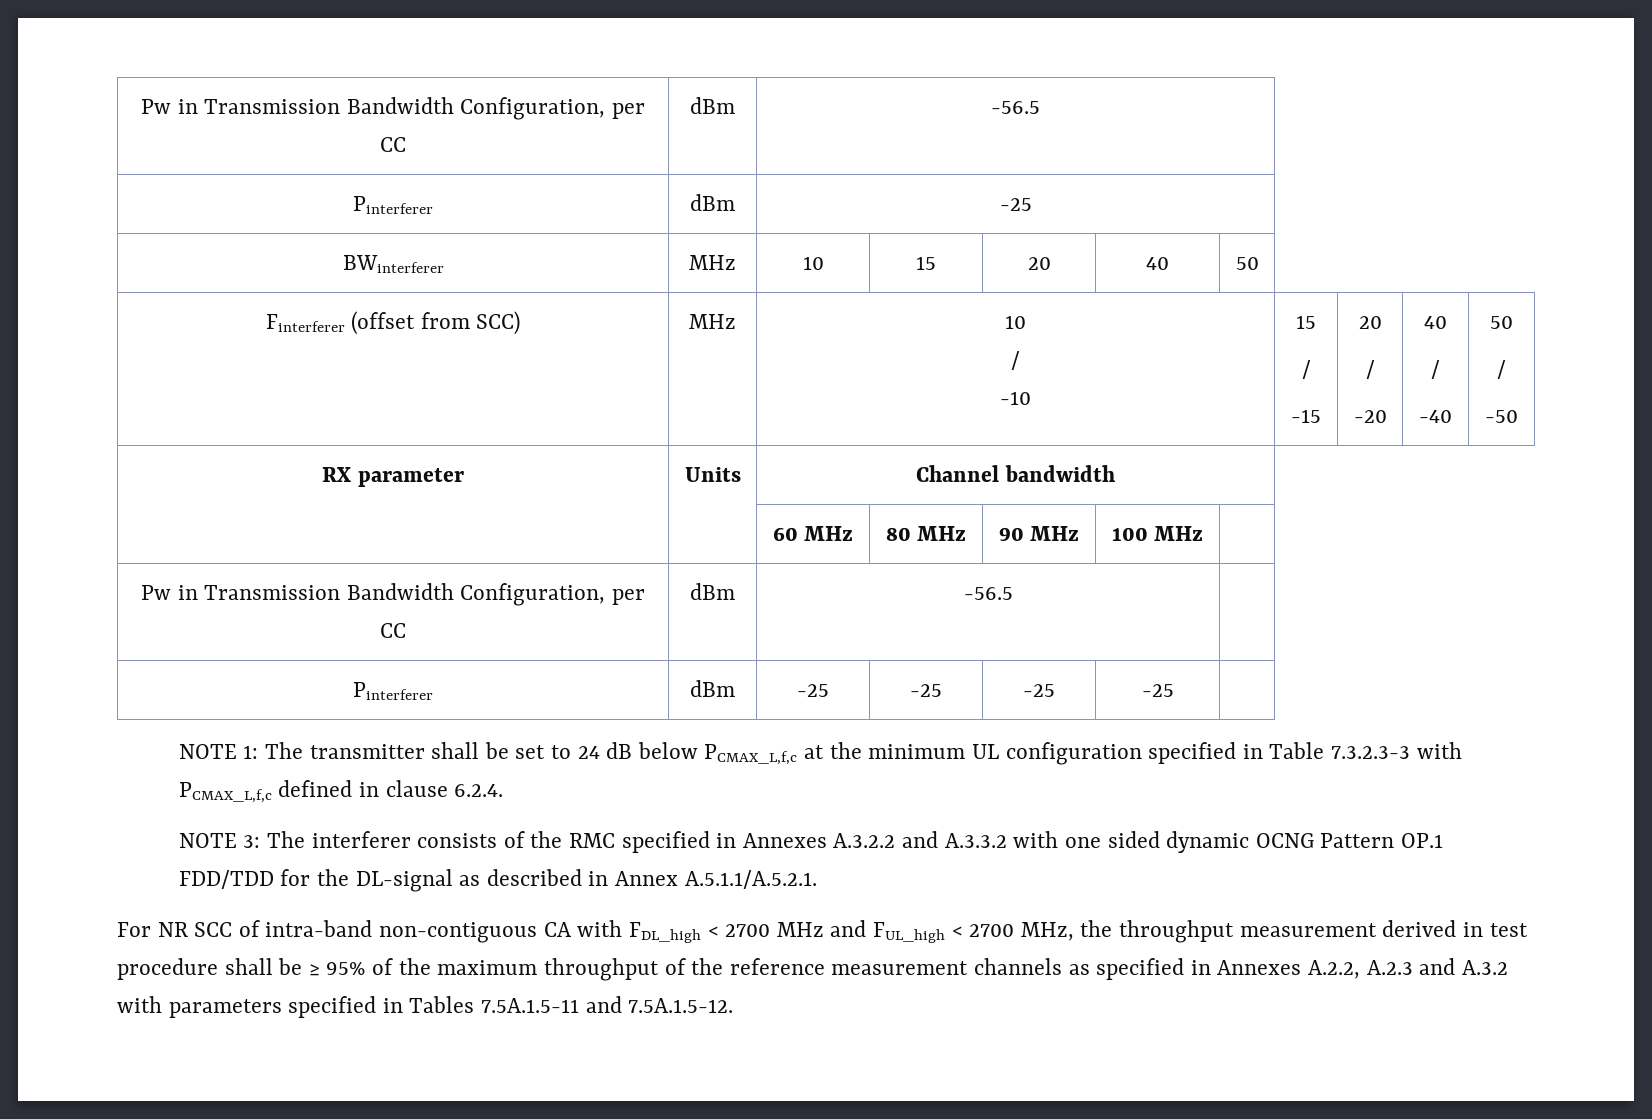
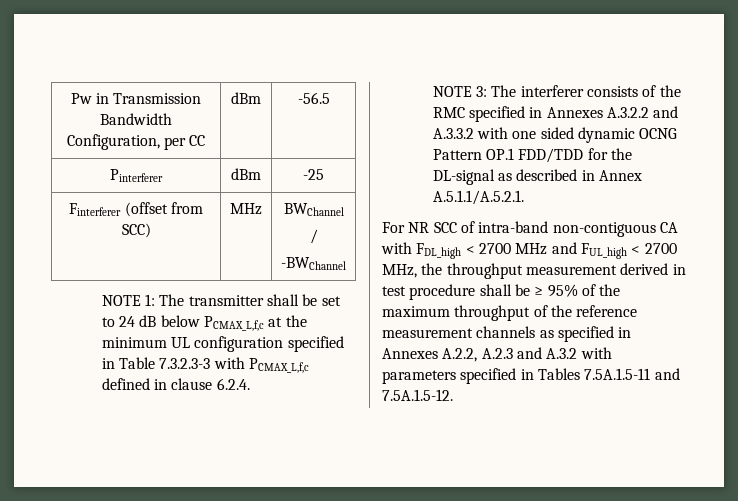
[342,255,444,273] [689,255,736,270] [802,256,824,270] [916,256,936,270] [1027,257,1051,270] [1146,257,1169,270] [1235,257,1259,270] // BWinterferer | MHz | 10 | 15 | 20 | 40 | 50 -> (324, 174) none
[1005,315,1026,329] [1011,351,1020,370] [1000,391,1031,405] [1296,315,1316,329] [1301,360,1311,379] [1291,409,1321,423] [1358,316,1382,329] [1365,360,1375,379] [1353,410,1387,423] [1424,316,1447,329] [1431,360,1440,379] [1419,410,1452,423] [1490,316,1513,329] [1497,360,1506,379] [1485,410,1518,423] [322,467,464,487] [684,467,741,482] [916,465,1115,482] [772,526,854,541] [885,526,967,541] [998,526,1080,541] [1111,526,1204,541] [140,583,646,606] [380,623,406,638] [690,583,735,600] [963,587,1013,600] [353,682,433,700] [690,680,735,697] [797,684,829,697] [910,684,942,697] [1023,684,1055,697] [1141,684,1174,697] 10 // / // -10 | 15 // / // -15 | 20 // / // -20 | 40 // / // -40 | 50 // / // -50 // RX parameter | Units | Channel bandwidth // | | 60 MHz | 80 MHz | 90 MHz | 100 MHz | // Pw in Transmission Bandwidth Configuration, per CC | dBm | -56.5 | // Pinterferer | dBm | -25 | -25 | -25 | -25 | -> [283,203,344,216] [309,229,318,244] [281,257,346,270] BWChannel // / // -BWChannel

